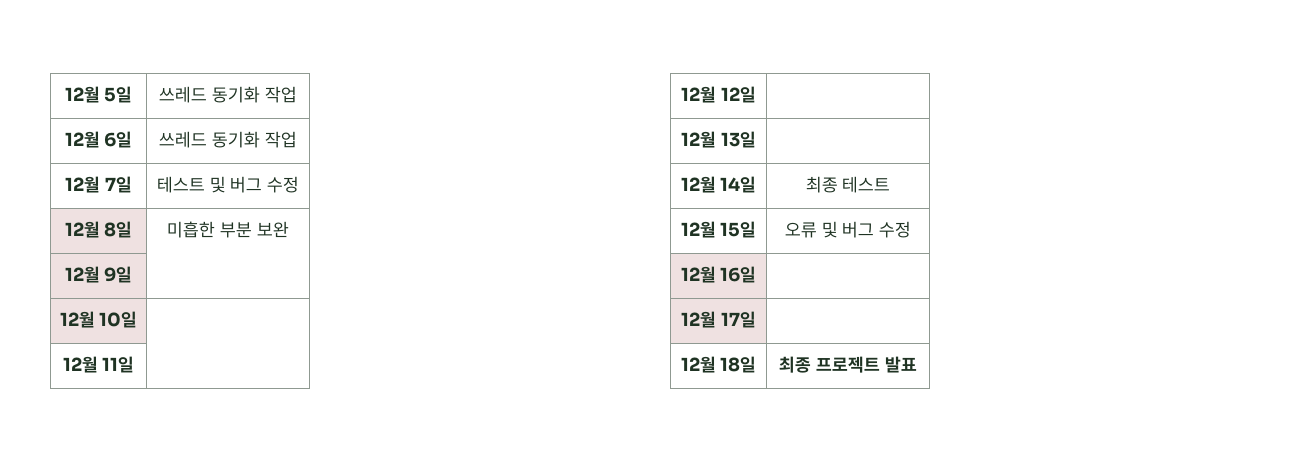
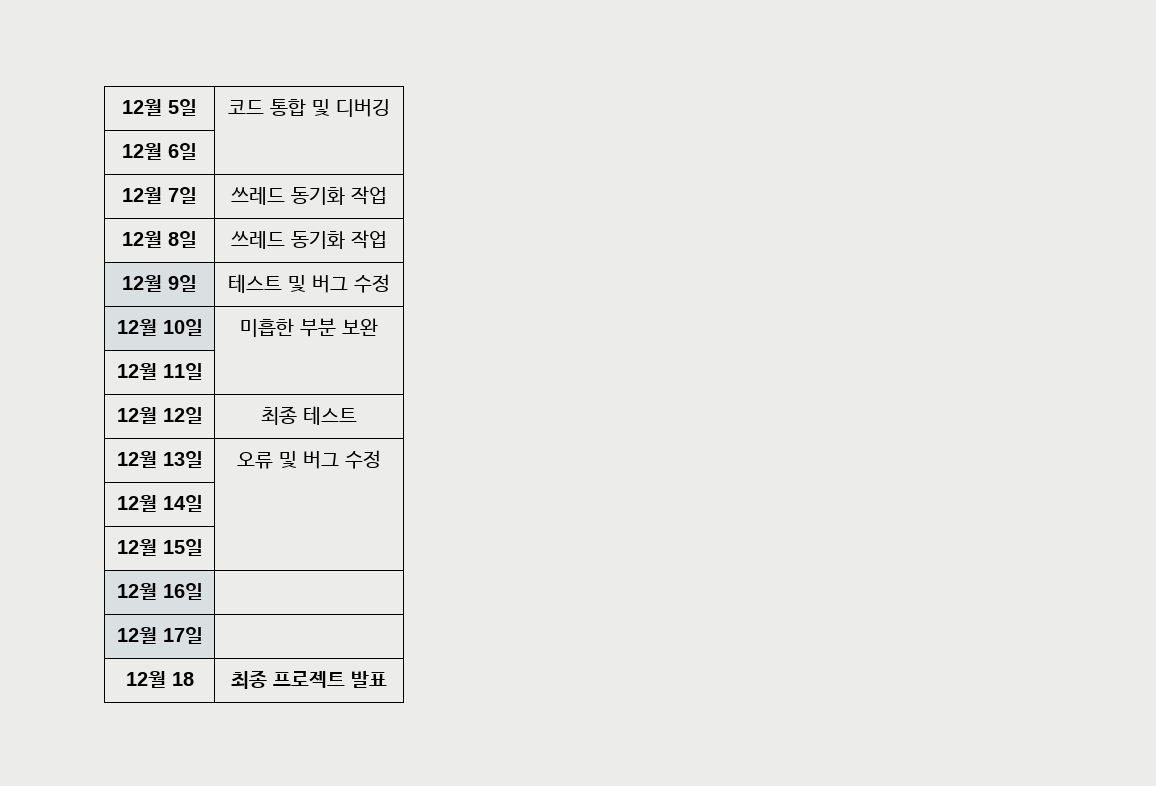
[159,86,297,103] [64,131,133,148] [159,131,297,148] [65,176,132,193] | 쓰레드 동기화 작업 // 12월 6일 | 쓰레드 동기화 작업 // 12월 7일 -> [228,99,390,117] [122,143,197,160] [122,187,197,204] [231,186,387,205] [122,231,197,248] [231,230,387,249] [122,275,197,292] | 코드 통합 및 디버깅 // 12월 6일 | // 12월 7일 | 쓰레드 동기화 작업 // 12월 8일 | 쓰레드 동기화 작업 // 12월 9일
[104,221,133,238] 8일 -> [162,319,203,336] 10일
[64,266,133,283] [59,311,138,328] // 12월 9일 | // 12월 10일 | -> (378, 327) none
[681,131,756,148] [680,176,757,193] // 12월 13일 | // 12월 14일 | -> (203, 415) none
[720,221,757,238] 15일 -> [162,451,203,468] 13일
(912, 229) none -> [116,495,203,512] [116,539,203,556] // 12월 14일 | // 12월 15일 |
[720,356,757,373] 18일 -> [171,672,194,686] 18

